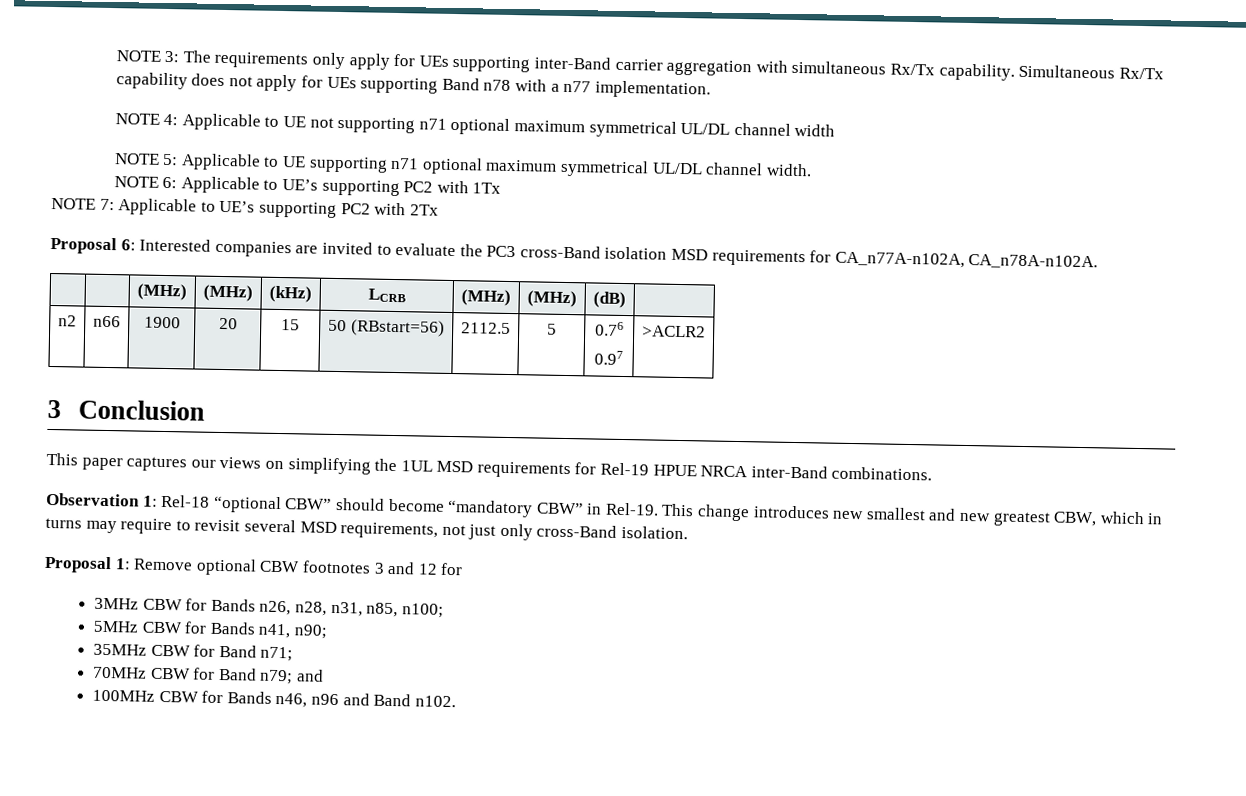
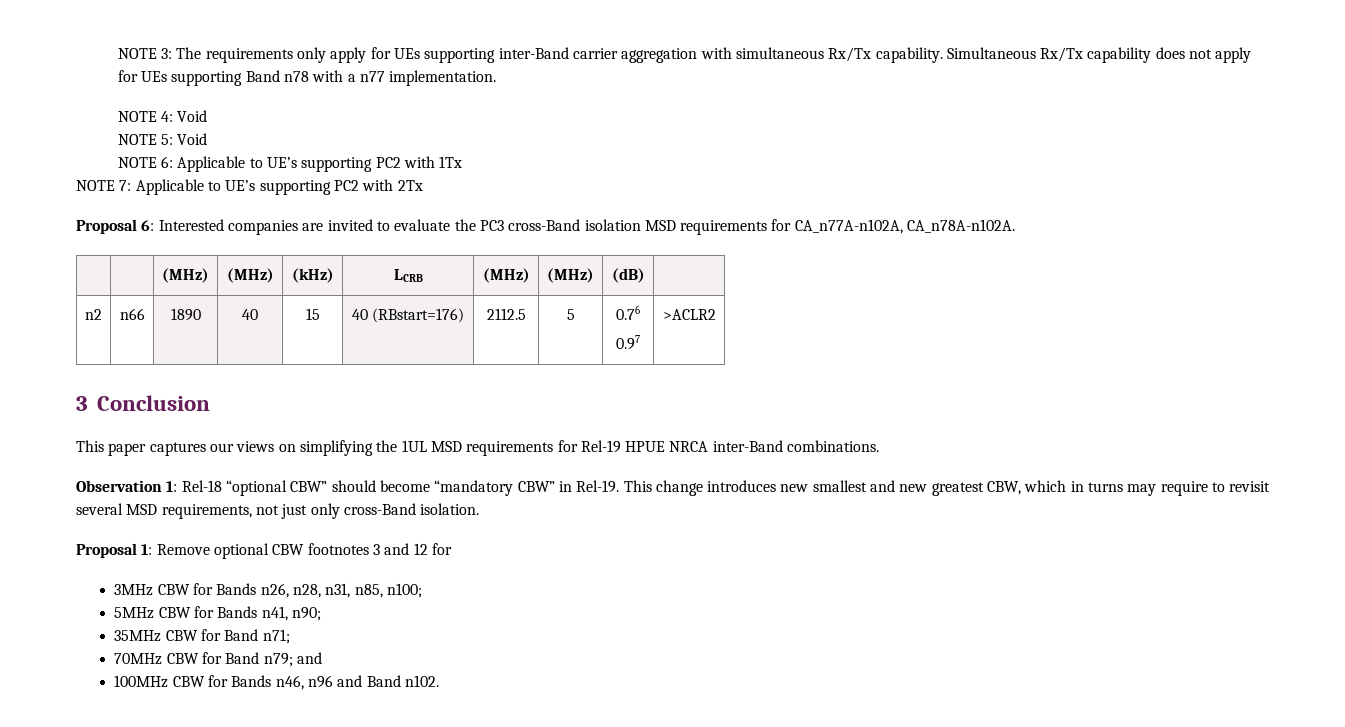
[181,113,836,138] [114,153,812,178] Applicable to UE not supporting n71 optional maximum symmetrical UL/DL channel width // NOTE 5: Applicable to UE supporting n71 optional maximum symmetrical UL/DL channel width. -> [177,110,208,122] [117,133,208,145] Void // NOTE 5: Void
[143,316,181,329] [218,317,238,330] 1900 | 20 -> [170,308,201,321] [242,309,258,320] 1890 | 40
[328,319,445,337] 50 (RBstart=56) -> [351,308,465,323] 40 (RBstart=176)

